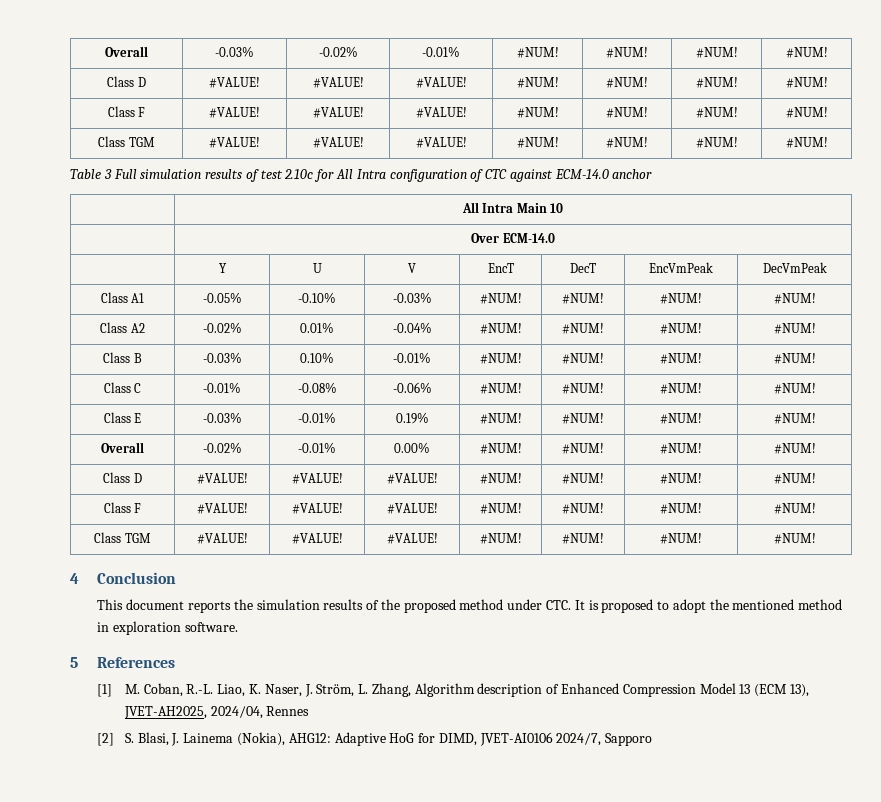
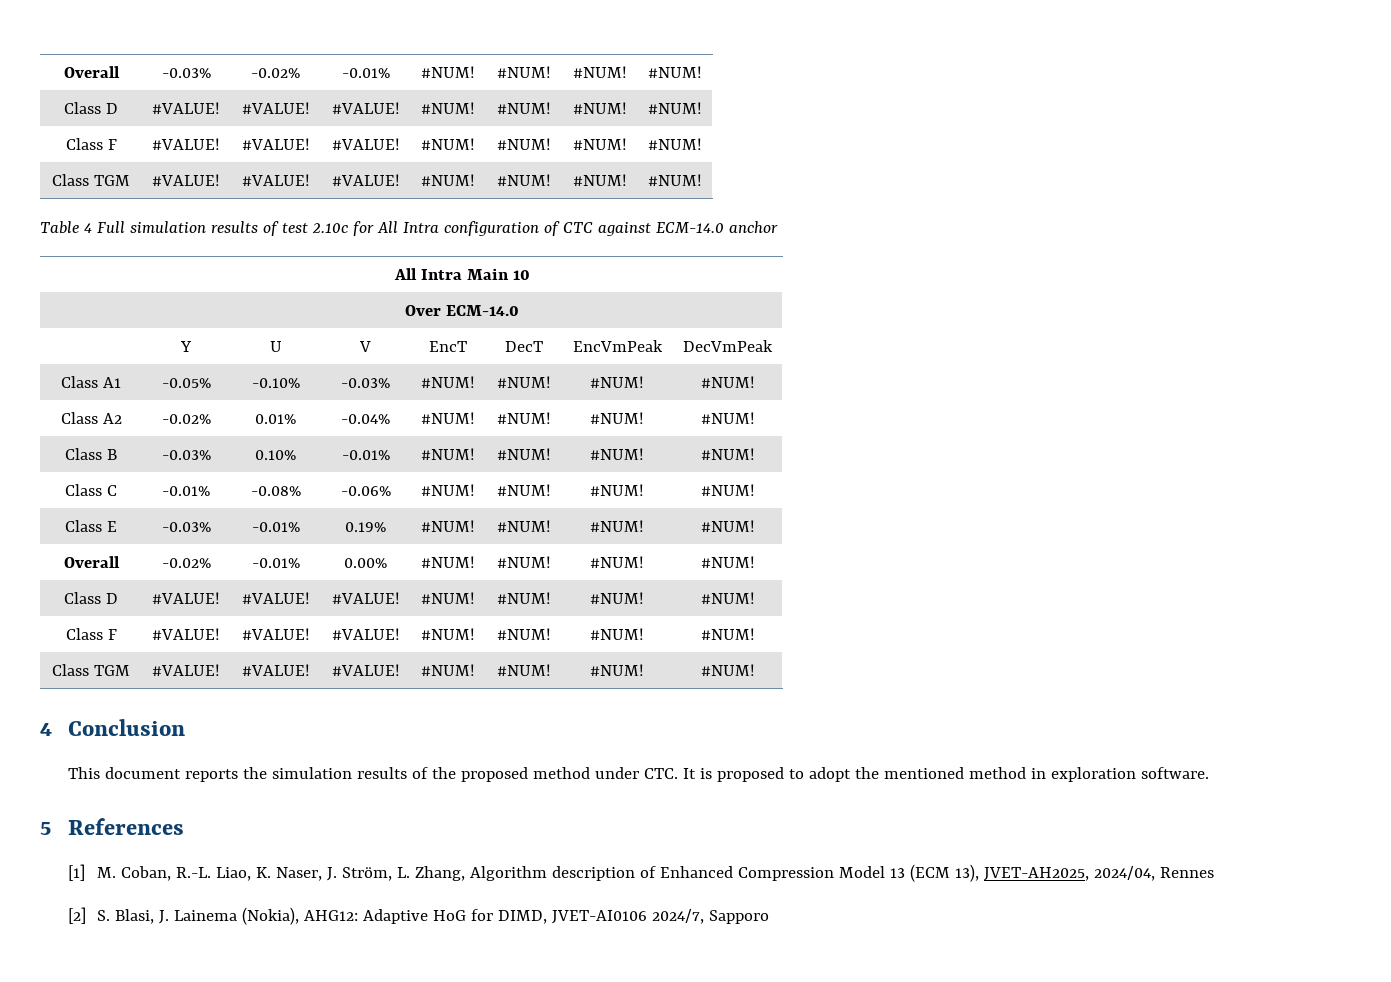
[103,169,112,179] 3 -> [83,223,92,233] 4

